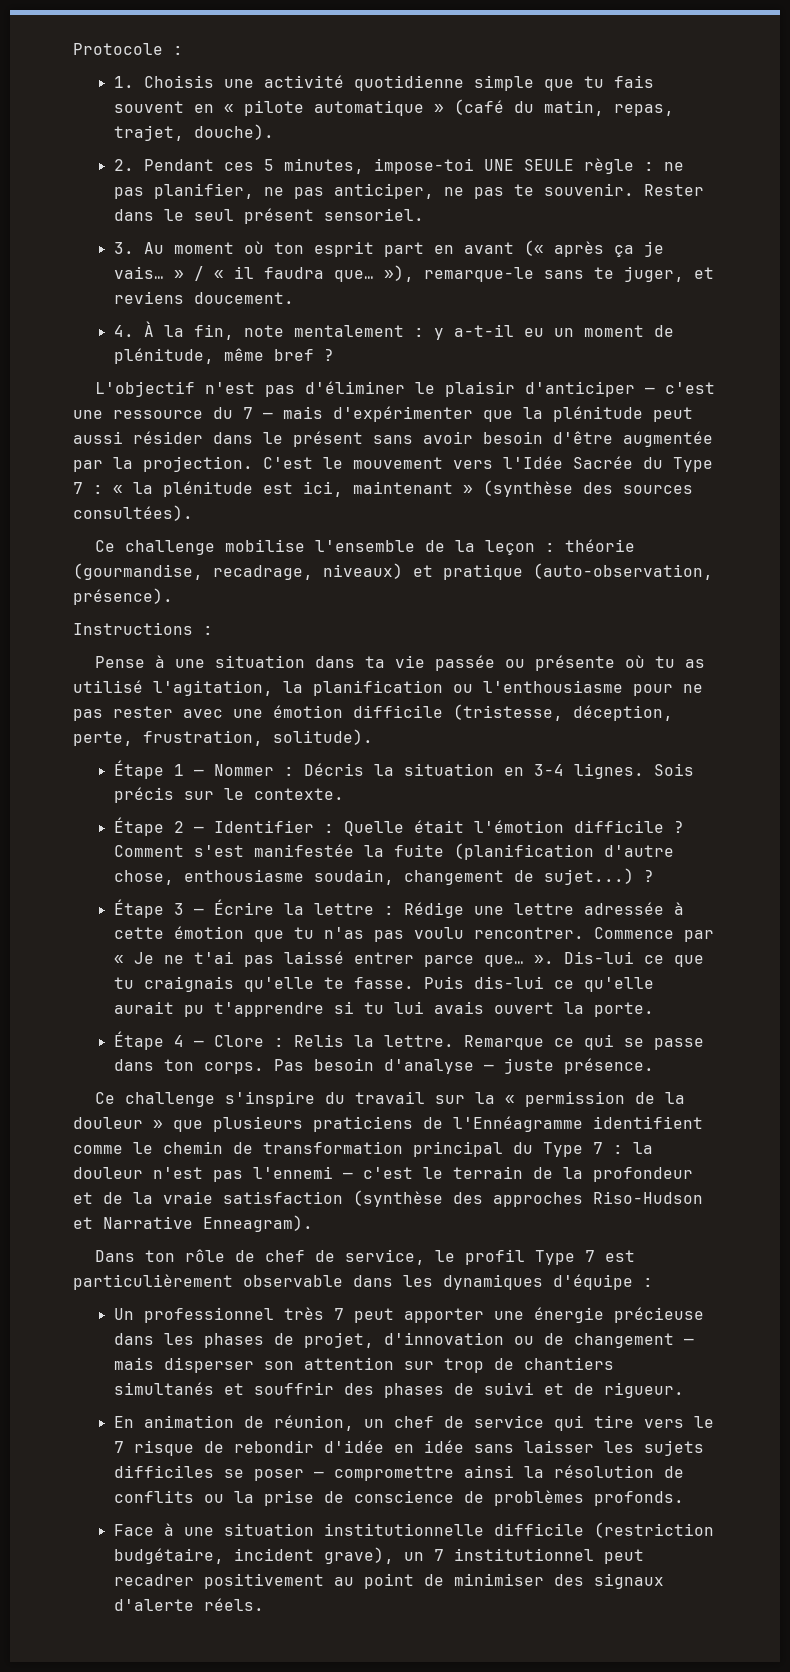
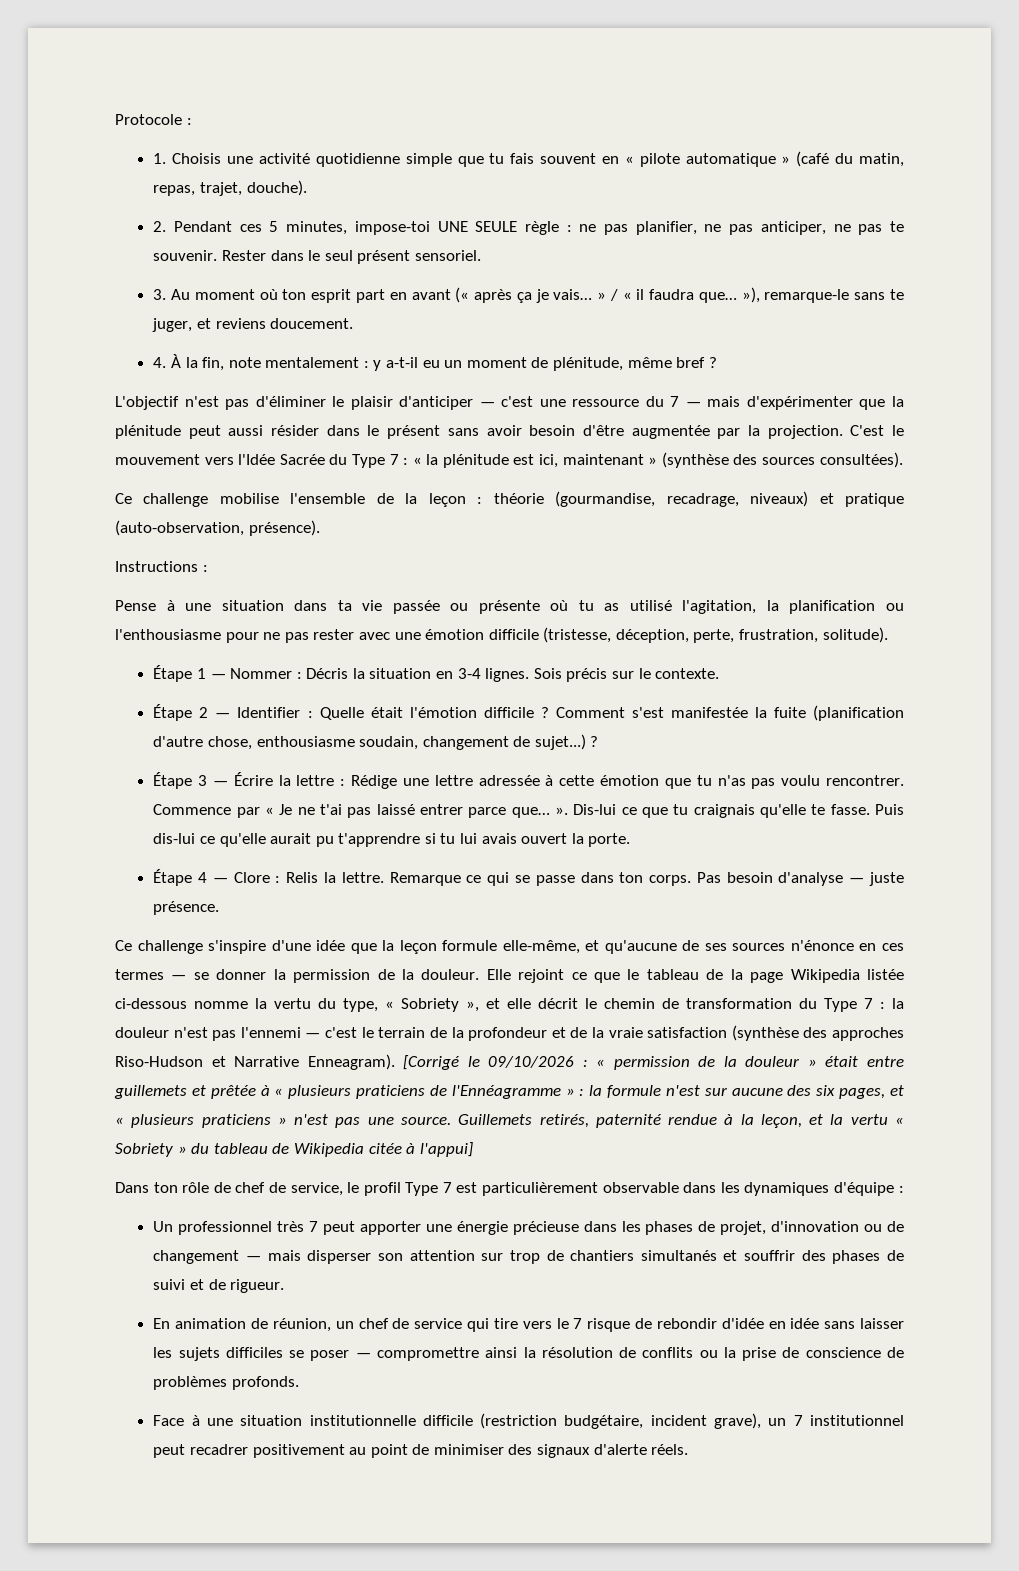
[325,1091,686,1107] [73,1116,703,1132] [73,1145,123,1154] du travail sur la « permission de la douleur » que plusieurs praticiens de l'Ennéagramme identifient comme -> [271,940,904,954] [115,969,905,983] [115,998,578,1012] d'une idée que la leçon formule elle-même, et qu'aucune de ses sources n'énonce en ces termes — se donner la permission de la douleur. Elle rejoint ce que le tableau de la page Wikipedia listée ci-dessous nomme la vertu du type, « Sobriety », et elle décrit
[413,1141,503,1157] principal -> (792, 1003) none
(313, 1223) none -> [403,1055,904,1070] [114,1085,905,1099] [115,1114,905,1128] [115,1142,473,1157] [Corrigé le 09/10/2026 : « permission de la douleur » était entre guillemets et prêtée à « plusieurs praticiens de l'Ennéagramme » : la formule n'est sur aucune des six pages, et « plusieurs praticiens » n'est pas une source. Guillemets retirés, paternité rendue à la leçon, et la vertu « Sobriety » du tableau de Wikipedia citée à l'appui]

